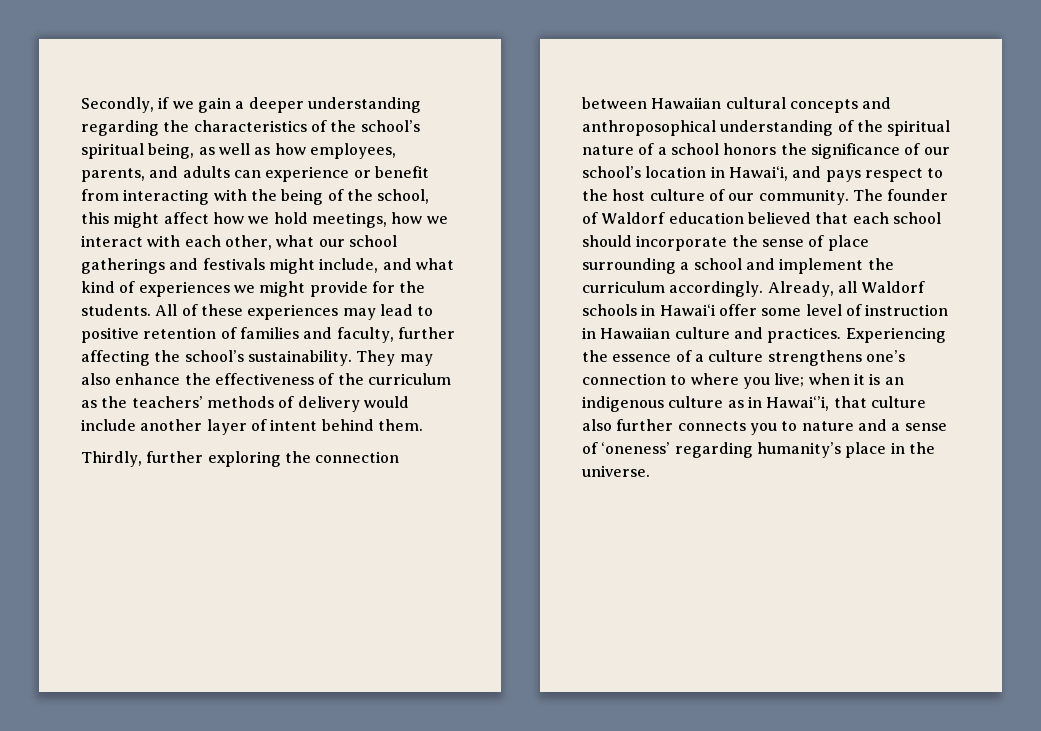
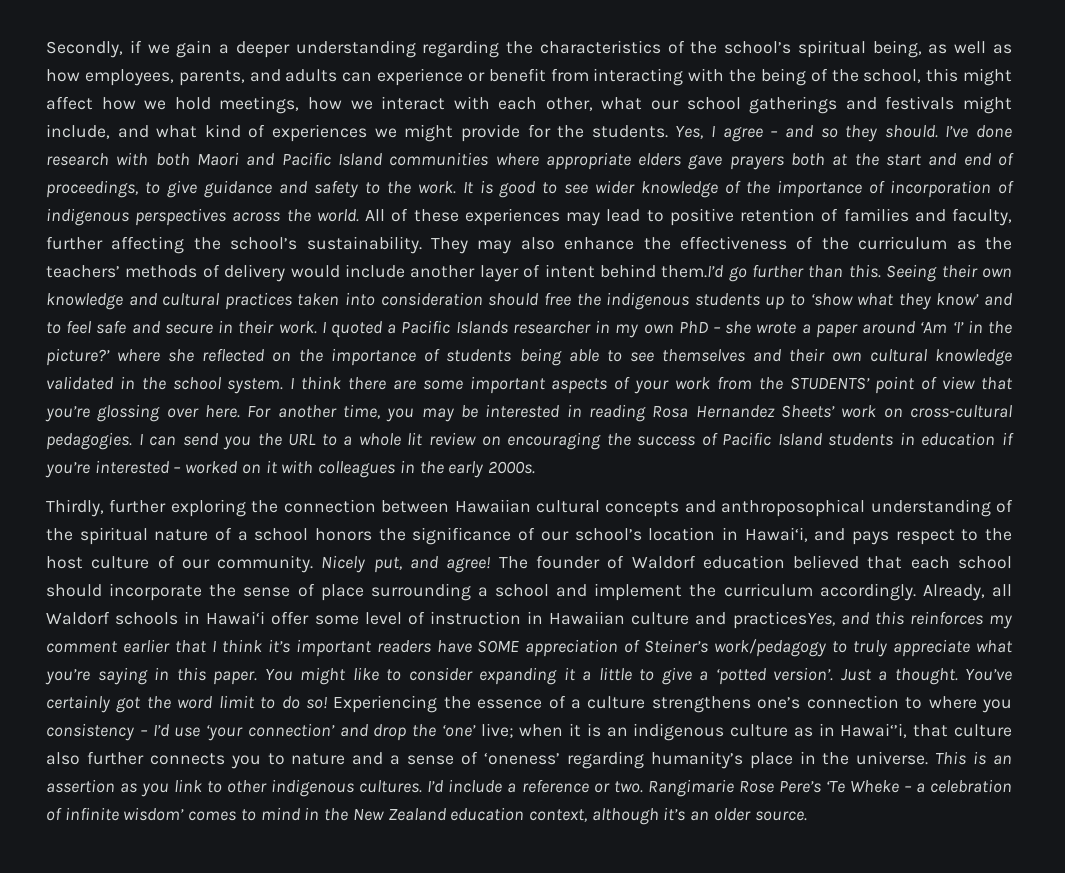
(151, 310) none -> [675,125,1012,142] [46,152,1014,170] [46,180,1015,198] [46,208,359,226] Yes, I agree – and so they should. I’ve done research with both Maori and Pacific Island communities where appropriate elders gave prayers both at the start and end of proceedings, to give guidance and safety to the work. It is good to see wider knowledge of the importance of incorporation of indigenous perspectives across the world.
[377,419,423,431] them. -> [661,264,1013,282] [46,292,1012,310] [46,320,1012,338] [46,348,1012,366] [46,376,1014,394] [45,404,1013,422] [46,432,1014,450] [45,460,535,478] them.I’d go further than this. Seeing their own knowledge and cultural practices taken into consideration should free the indigenous students up to ‘show what they know’ and to feel safe and secure in their work. I quoted a Pacific Islands researcher in my own PhD – she wrote a paper around ‘Am ‘I’ in the picture?’ where she reflected on the importance of students being able to see themselves and their own cultural knowledge validated in the school system. I think there are some important aspects of your work from the STUDENTS’ point of view that you’re glossing over here. For another time, you may be interested in reading Rosa Hernandez Sheets’ work on cross-cultural pedagogies. I can send you the URL to a whole lit review on encouraging the success of Pacific Island students in education if you’re interested – worked on it with colleagues in the early 2000s.
(849, 197) none -> [321,555,491,573] Nicely put, and agree!
[767,327,842,343] practices. -> [732,611,1013,629] [46,639,1014,657] [45,667,1012,685] [46,695,327,713] practicesYes, and this reinforces my comment earlier that I think it’s important readers have SOME appreciation of Steiner’s work/pedagogy to truly appreciate what you’re saying in this paper. You might like to consider expanding it a little to give a ‘potted version’. Just a thought. You’ve certainly got the word limit to do so!
(770, 383) none -> [46,723,476,741] consistency – I’d use ‘your connection’ and drop the ‘one’
(650, 471) none -> [935,751,1013,765] [46,779,1012,797] [46,807,807,825] This is an assertion as you link to other indigenous cultures. I’d include a reference or two. Rangimarie Rose Pere’s ‘Te Wheke – a celebration of infinite wisdom’ comes to mind in the New Zealand education context, although it’s an older source.

